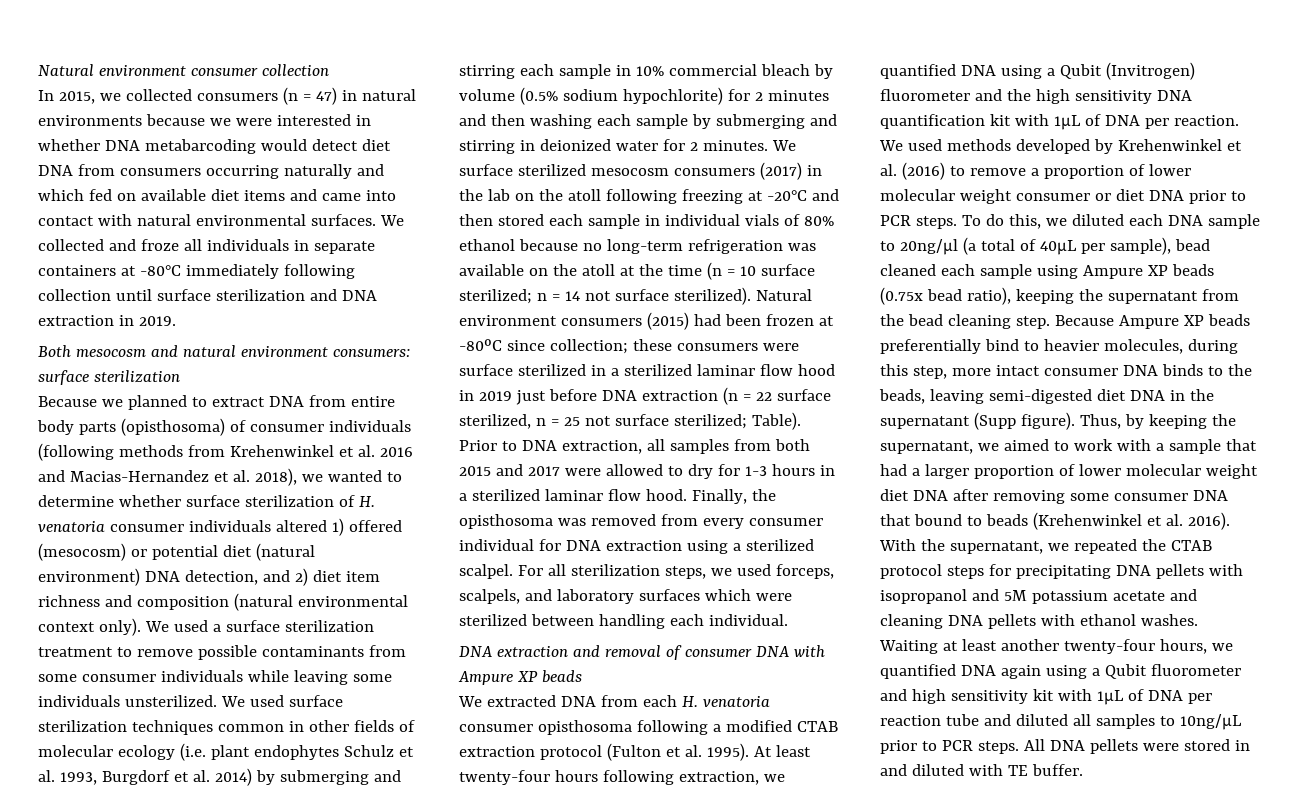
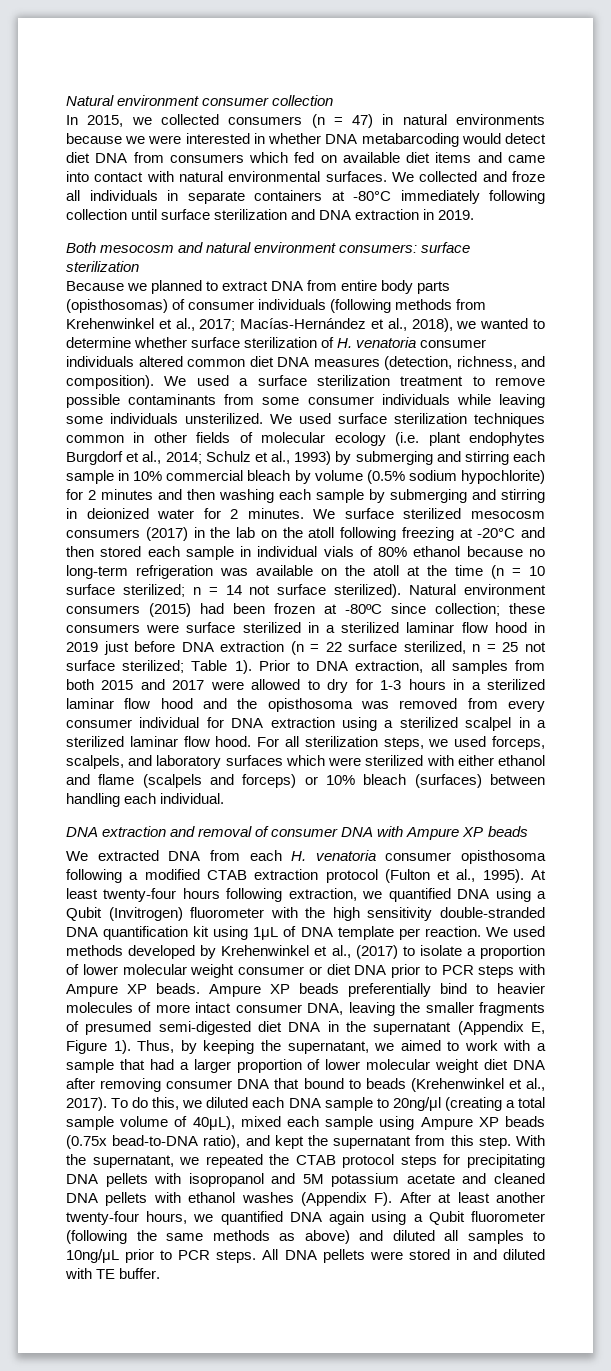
[205,164,384,179] occurring naturally and -> (244, 158) none
[120,418,225,436] (opisthosoma) -> [66,299,168,313] (opisthosomas)
[357,445,413,457] [38,470,250,482] al. 2016 and Macias-Hernandez et al. -> [175,318,407,331] al., 2017; Macías-Hernández et al.,
[331,518,402,536] [38,543,315,561] [38,568,380,586] [38,593,408,611] [38,618,141,636] 1) offered (mesocosm) or potential diet (natural environment) DNA detection, and 2) diet item richness and composition (natural environmental context only). -> [187,356,545,370] [66,375,154,389] common diet DNA measures (detection, richness, and composition).
[343,745,414,757] [38,768,252,786] Schulz et al. 1993, Burgdorf et al. 2014) -> [66,451,332,465] Burgdorf et al., 2014; Schulz et al., 1993)
[751,412,801,430] Table). -> [191,660,252,674] Table 1).
[645,489,747,504] hood. Finally, -> [160,698,228,709] hood and
[459,564,513,579] scalpel. -> [465,717,546,731] [66,736,252,747] scalpel in a sterilized laminar flow hood.
(527, 620) none -> [426,755,545,766] [66,774,482,788] with either ethanol and flame (scalpels and forceps) or 10% bleach (surfaces)
[684,745,702,757] al. -> [456,869,476,882] al.,
[974,89,1002,101] and -> [270,907,298,918] with
(1152, 97) none -> [440,907,545,918] double-stranded
[1014,114,1140,130] with 1μL of DNA -> [213,926,394,940] using 1μL of DNA template
[880,162,1026,180] al. (2016) to remove -> [331,945,462,959] al., (2017) to isolate
[915,214,1260,229] [880,237,1210,255] [880,264,1214,279] [880,287,1239,305] [880,314,1114,329] steps. To do this, we diluted each DNA sample to 20ng/μl (a total of 40μL per sample), bead cleaned each sample using Ampure XP beads (0.75x bead ratio), keeping the supernatant from the bead cleaning step. Because -> [478,964,545,978] [66,983,200,997] steps with Ampure XP beads.
[1103,339,1238,354] [880,364,1252,379] [879,389,984,404] molecules, during this step, more intact consumer DNA binds to the beads, leaving -> [66,1002,546,1016] [66,1021,152,1035] molecules of more intact consumer DNA, leaving the smaller fragments of presumed
[973,412,1075,430] (Supp figure). -> [457,1021,545,1035] [66,1040,131,1054] (Appendix E, Figure 1).
[1069,493,1109,501] some -> (162, 1085) none
[1165,512,1230,530] al. 2016). -> [526,1078,546,1091] [66,1097,545,1111] [66,1116,545,1130] [66,1135,511,1149] al., 2017). To do this, we diluted each DNA sample to 20ng/μl (creating a total sample volume of 40μL), mixed each sample using Ampure XP beads (0.75x bead-to-DNA ratio), and kept the supernatant from this step.
[880,614,943,629] cleaning -> [493,1173,545,1184] cleaned
[1140,614,1198,626] [879,640,938,654] washes. Waiting -> [241,1192,431,1206] washes (Appendix F). After
[880,689,1212,705] [880,714,979,726] and high sensitivity kit with 1μL of DNA per reaction tube -> [66,1230,350,1244] (following the same methods as above)

